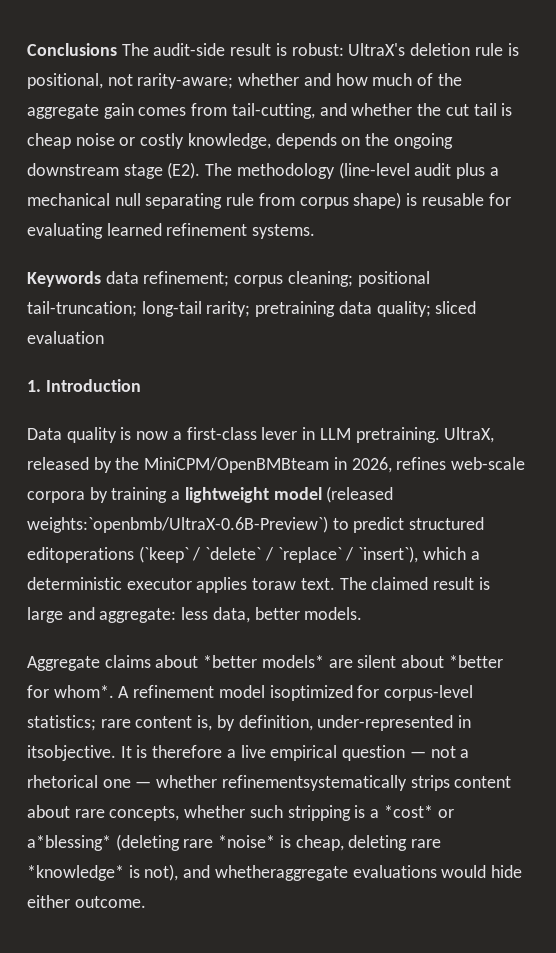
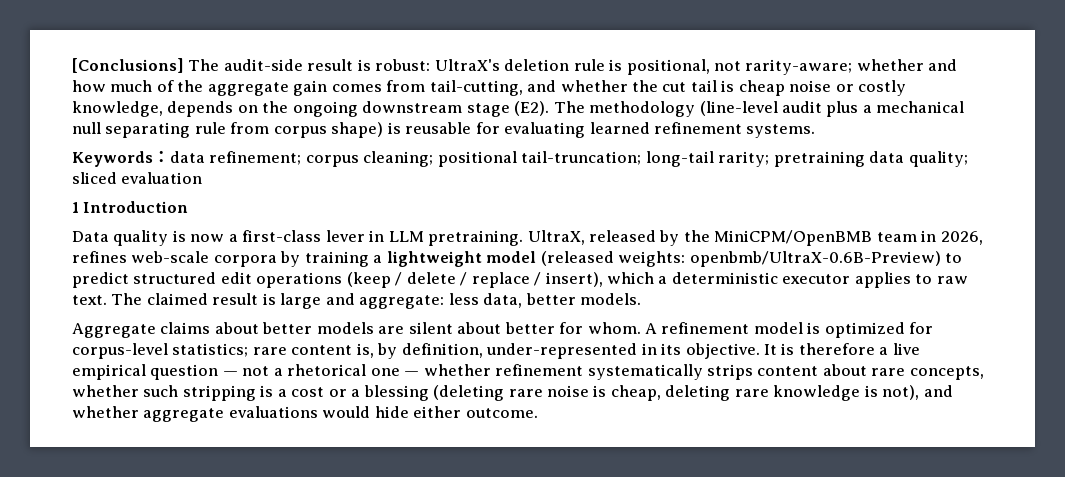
[27,43,117,56] Conclusions -> [72,58,184,73] [Conclusions]
(101, 279) none -> [153,150,170,163] ：
[27,380,41,392] 1. -> [72,202,79,213] 1
[144,457,330,473] MiniCPM/OpenBMBteam -> [714,230,917,246] MiniCPM/OpenBMB team
[27,516,328,533] weights:`openbmb/UltraX-0.6B-Preview`) -> [618,251,941,267] weights: openbmb/UltraX-0.6B-Preview)
[27,546,419,563] editoperations (`keep` / `delete` / `replace` / `insert`), -> [220,272,603,288] edit operations (keep / delete / replace / insert),
[252,578,297,590] toraw -> [915,274,968,284] to raw
[203,655,324,668] *better models* -> [262,322,374,334] better models
[448,655,503,668] [27,685,114,698] *better for whom*. -> [504,322,641,334] better for whom.
[269,685,353,701] isoptimized -> [807,322,905,338] is optimized
[27,745,116,761] itsobjective. -> [661,343,760,359] its objective.
[221,775,407,791] refinementsystematically -> [495,364,703,380] refinement systematically
[383,805,454,818] [27,835,111,851] *cost* or a*blessing* -> [291,385,429,401] cost or a blessing
[218,835,276,848] *noise* -> [547,385,590,397] noise
[27,865,124,881] *knowledge* -> [773,385,861,401] knowledge
[214,865,348,881] whetheraggregate -> [72,406,225,422] whether aggregate

